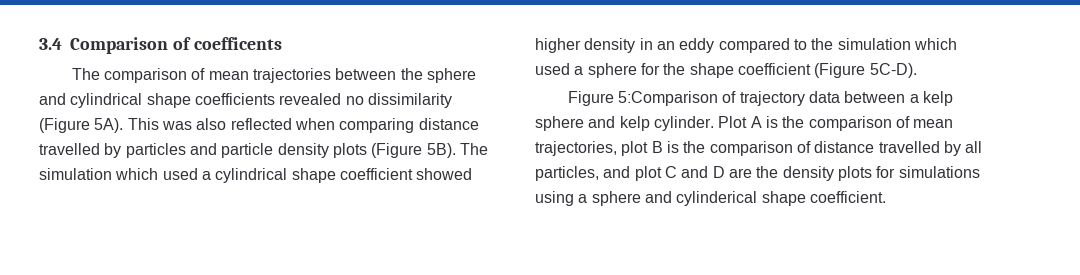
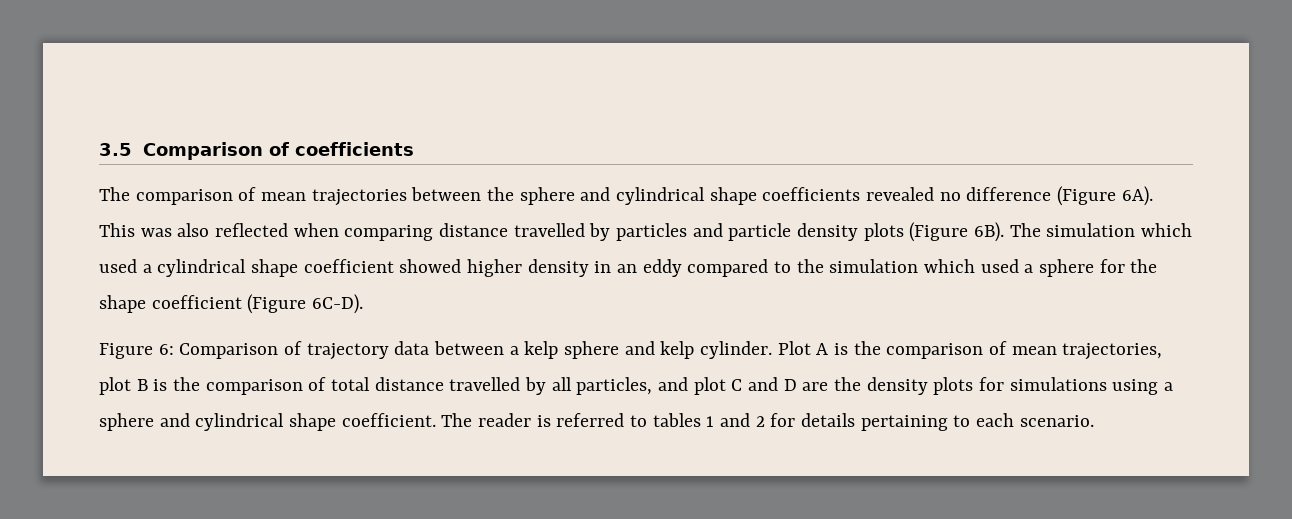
[39,37,282,54] 3.4 Comparison of coefficents -> [99,142,414,160] 3.5 Comparison of coefficients
[367,93,452,108] [39,118,124,133] dissimilarity (Figure 5A). -> [966,186,1153,206] difference (Figure 6A).
[426,143,456,158] 5B). -> [974,222,1005,242] 6B).
[869,63,917,78] 5C-D). -> [312,294,364,314] 6C-D).
[618,91,719,106] 5:Comparison -> [158,343,279,359] 6: Comparison
(811, 147) none -> [331,377,371,391] total
[676,191,758,206] cylinderical -> [195,413,285,431] cylindrical
(886, 197) none -> [441,413,1094,431] The reader is referred to tables 1 and 2 for details pertaining to each scenario.

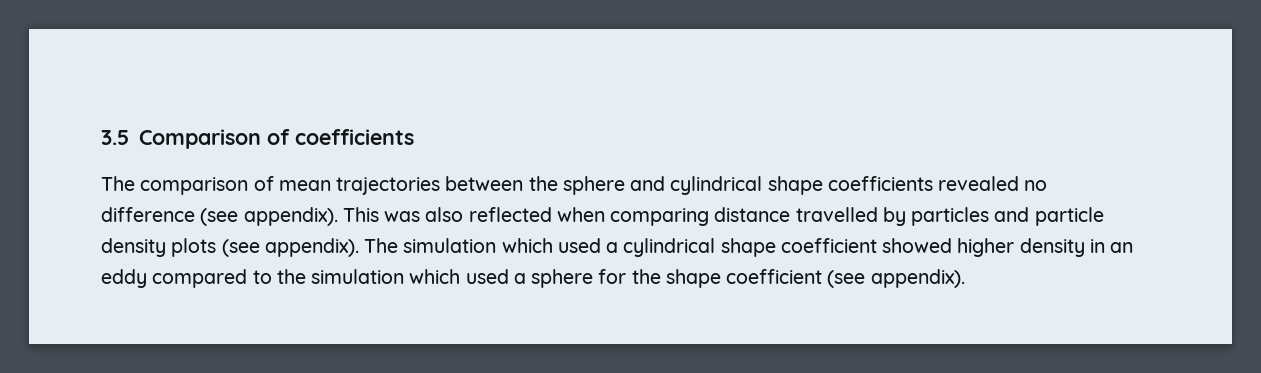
[1057,186,1153,206] (Figure 6A). -> [200,207,338,226] (see appendix).
[909,222,1005,242] (Figure 6B). -> [221,238,359,257] (see appendix).
[247,294,364,314] [99,341,1163,360] [99,377,1174,395] [99,413,1094,431] (Figure 6C-D). // Figure 6: Comparison of trajectory data between a kelp sphere and kelp cylinder. Plot A is the comparison of mean trajectories, plot B is the comparison of total distance travelled by all particles, and plot C and D are the density plots for simulations using a sphere and cylindrical shape coefficient. The reader is referred to tables 1 and 2 for details pertaining to each scenario. -> [827,269,965,288] (see appendix).

